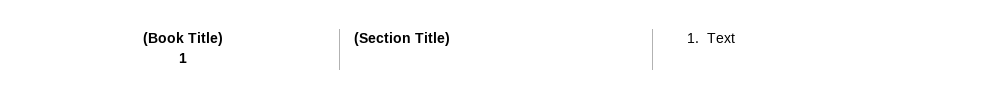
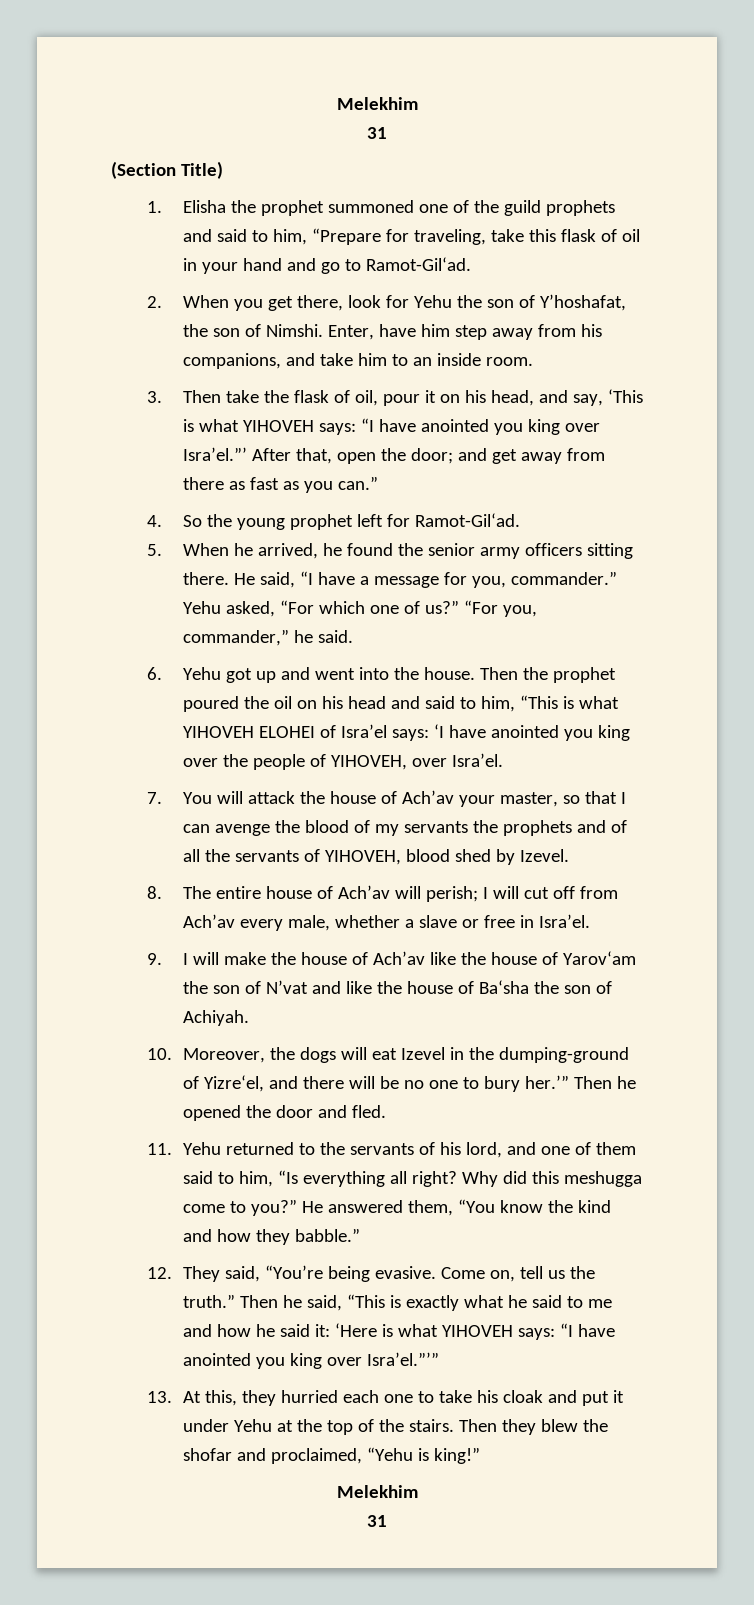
[142,32,223,46] [178,53,187,63] (Book Title) // 1 -> [336,97,418,110] [367,127,387,139] Melekhim // 31
[706,33,735,43] Text -> [182,200,615,216] [182,228,640,245] [182,257,471,274] [146,294,626,311] [182,324,602,340] [182,353,533,369] [146,389,643,406] [182,418,600,435] [182,447,605,464] [182,476,378,493] [146,513,520,530] [146,543,633,559] [182,571,617,588] [182,600,537,617] [182,629,353,646] [146,667,616,683] [182,695,619,712] [182,724,630,741] [182,753,503,770] [146,790,626,807] [182,820,627,836] [182,849,569,865] [146,885,618,902] [182,914,590,931] [146,951,636,965] [182,980,612,994] [182,1010,249,1026] [146,1047,629,1063] [182,1075,636,1092] [182,1105,386,1121] [146,1142,636,1158] [182,1170,642,1187] [182,1199,611,1216] [182,1228,360,1245] [146,1265,595,1282] [182,1294,612,1311] [182,1323,615,1340] [182,1352,439,1369] [146,1390,624,1406] [182,1419,608,1435] [182,1447,480,1464] [336,1485,418,1498] [367,1515,387,1527] Elisha the prophet summoned one of the guild prophets and said to him, “Prepare for traveling, take this flask of oil in your hand and go to Ramot-Gil‘ad. // 2. When you get there, look for Yehu the son of Y’hoshafat, the son of Nimshi. Enter, have him step away from his companions, and take him to an inside room. // 3. Then take the flask of oil, pour it on his head, and say, ‘This is what YIHOVEH says: “I have anointed you king over Isra’el.”’ After that, open the door; and get away from there as fast as you can.” // 4. So the young prophet left for Ramot-Gil‘ad. // 5. When he arrived, he found the senior army officers sitting there. He said, “I have a message for you, commander.” Yehu asked, “For which one of us?” “For you, commander,” he said. // 6. Yehu got up and went into the house. Then the prophet poured the oil on his head and said to him, “This is what YIHOVEH ELOHEI of Isra’el says: ‘I have anointed you king over the people of YIHOVEH, over Isra’el. // 7. You will attack the house of Ach’av your master, so that I can avenge the blood of my servants the prophets and of all the servants of YIHOVEH, blood shed by Izevel. // 8. The entire house of Ach’av will perish; I will cut off from Ach’av every male, whether a slave or free in Isra’el. // 9. I will make the house of Ach’av like the house of Yarov‘am the son of N’vat and like the house of Ba‘sha the son of Achiyah. // 10. Moreover, the dogs will eat Izevel in the dumping-ground of Yizre‘el, and there will be no one to bury her.’” Then he opened the door and fled. // 11. Yehu returned to the servants of his lord, and one of them said to him, “Is everything all right? Why did this meshugga come to you?” He answered them, “You know the kind and how they babble.” // 12. They said, “You’re being evasive. Come on, tell us the truth.” Then he said, “This is exactly what he said to me and how he said it: ‘Here is what YIHOVEH says: “I have anointed you king over Isra’el.”’” // 13. At this, they hurried each one to take his cloak and put it under Yehu at the top of the stairs. Then they blew the shofar and proclaimed, “Yehu is king!” // Melekhim // 31

